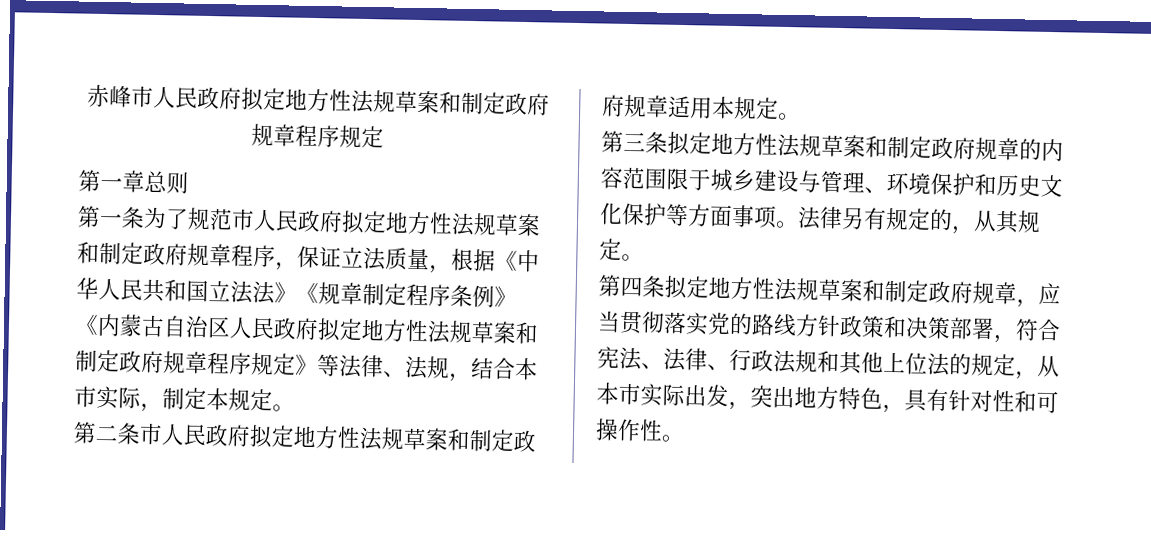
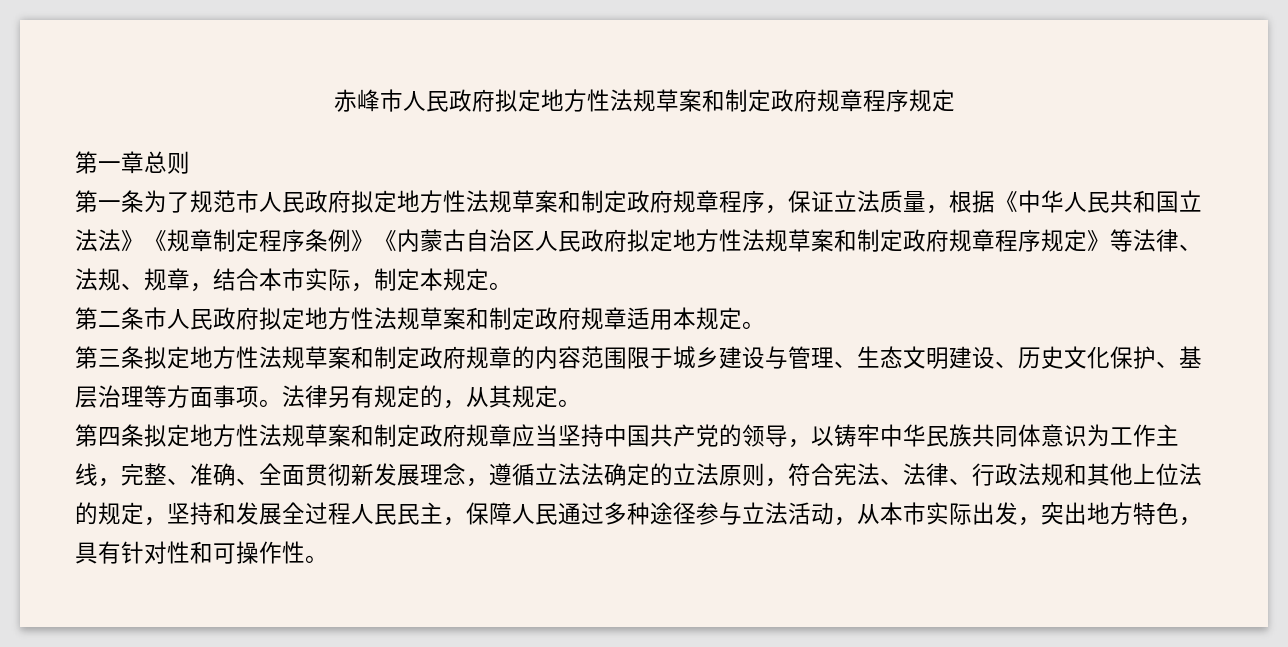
(450, 367) none -> [121,268,190,291] 、规章
[886,172,998,196] 环境保护和 -> [857,346,1018,369] 生态文明建设、
(667, 214) none -> [1156,346,1202,368] [75,385,144,408] 、基层治理
[1016,282,1061,308] [597,310,995,340] ，应当贯彻落实党的路线方针政策和决策部署 -> [512,424,1179,448] [75,463,765,487] 应当坚持中国共产党的领导，以铸牢中华民族共同体意识为工作主线，完整、准确、全面贯彻新发展理念，遵循立法法确定的立法原则
(1038, 375) none -> [167,502,857,526] 坚持和发展全过程人民民主，保障人民通过多种途径参与立法活动，

